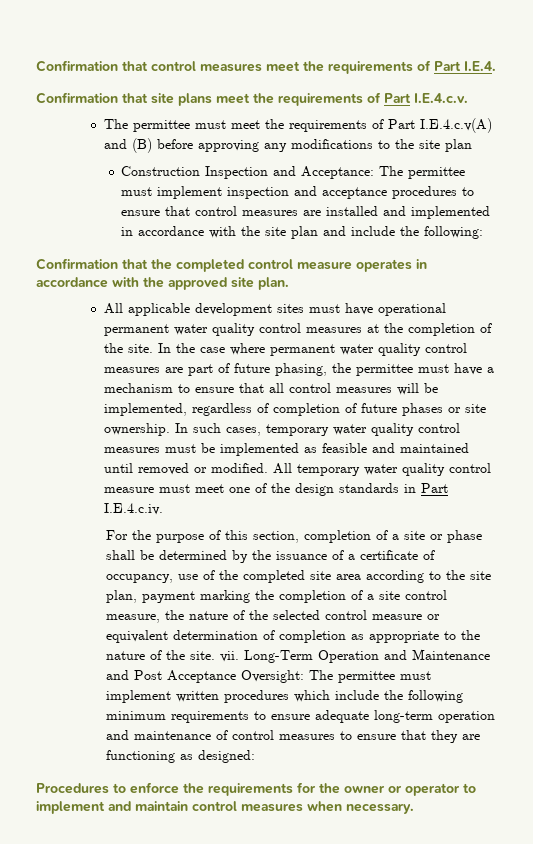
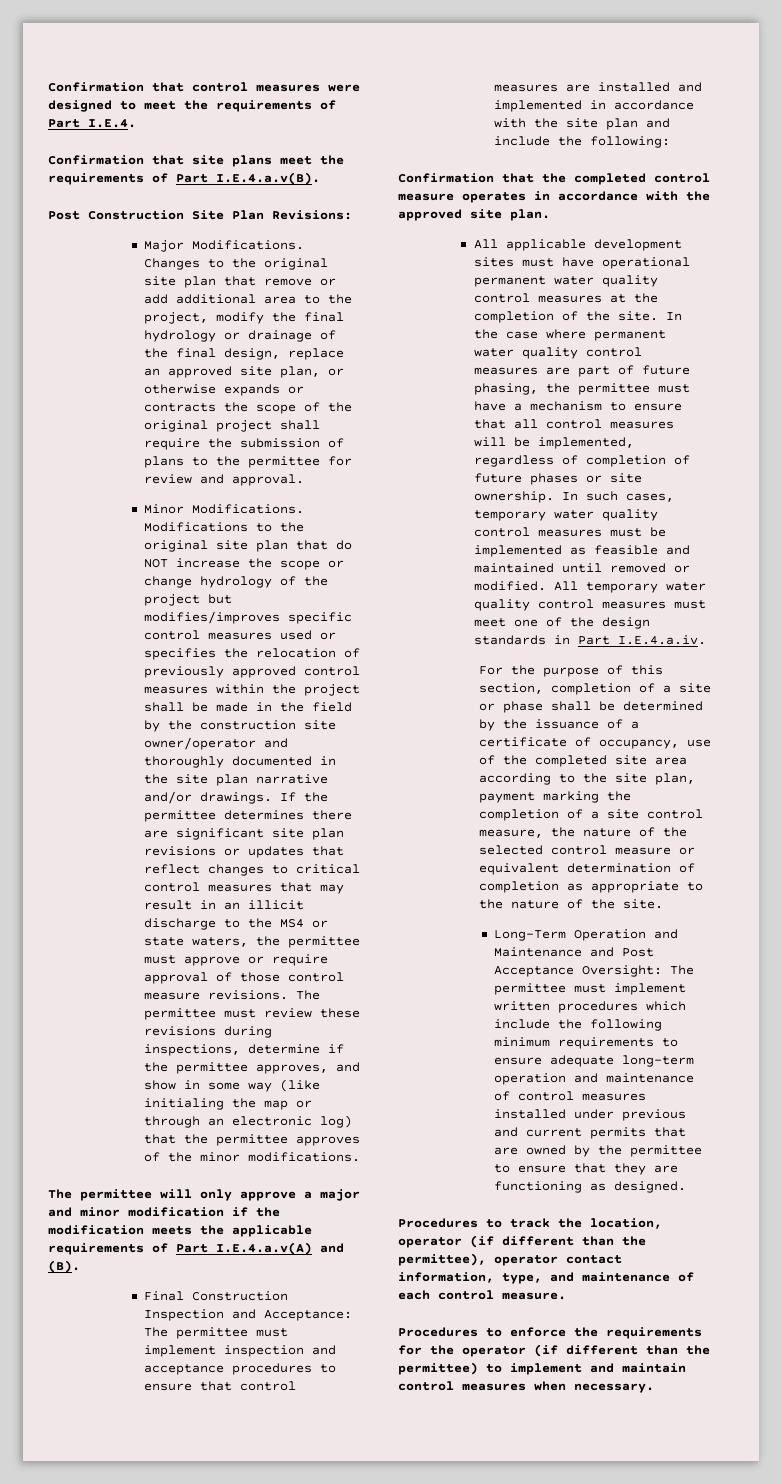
(262, 67) none -> [328,84,360,92] [48,100,136,112] were designed to
[414,93,468,103] [103,118,492,133] [103,138,472,153] I.E.4.c.v. // The permittee must meet the requirements of Part I.E.4.c.v(A) and (B) before approving any modifications to the site plan // -> [216,172,320,185] [48,210,352,220] [143,240,304,252] [143,258,328,270] [143,276,336,288] [143,294,352,304] [143,312,344,324] [143,330,336,342] [143,348,344,360] [143,366,344,378] [143,384,304,396] [143,402,352,414] [143,420,320,432] [143,438,344,450] [143,456,352,468] [143,474,304,486] [143,504,304,514] [143,522,304,532] [143,540,352,552] [143,558,344,570] [143,576,328,588] [143,594,232,606] [143,611,352,624] [143,630,336,640] [143,648,360,660] [143,666,360,678] [143,684,360,696] [143,702,352,712] [143,720,336,732] [143,737,288,750] [143,756,336,768] [143,774,328,786] [143,791,328,804] [143,810,352,822] [143,828,344,840] [143,846,344,858] [143,864,360,876] [143,882,344,894] [143,900,304,910] [143,918,328,930] [143,936,360,948] [143,954,328,966] [143,972,344,984] [143,990,320,1000] [143,1008,360,1020] [143,1026,272,1038] [143,1044,344,1056] [143,1062,360,1074] [143,1079,320,1092] [143,1098,312,1110] [143,1115,352,1128] [143,1134,360,1146] [143,1152,360,1162] [48,1189,360,1201] [48,1207,280,1217] [48,1225,312,1237] [48,1242,344,1255] [48,1260,80,1273] [143,1291,184,1301] I.E.4.a.v(B). // Post Construction Site Plan Revisions: // Major Modifications. Changes to the original site plan that remove or add additional area to the project, modify the final hydrology or drainage of the final design, replace an approved site plan, or otherwise expands or contracts the scope of the original project shall require the submission of plans to the permittee for review and approval. // Minor Modifications. Modifications to the original site plan that do NOT increase the scope or change hydrology of the project but modifies/improves specific control measures used or specifies the relocation of previously approved control measures within the project shall be made in the field by the construction site owner/operator and thoroughly documented in the site plan narrative and/or drawings. If the permittee determines there are significant site plan revisions or updates that reflect changes to critical control measures that may result in an illicit discharge to the MS4 or state waters, the permittee must approve or require approval of those control measure revisions. The permittee must review these revisions during inspections, determine if the permittee approves, and show in some way (like initialing the map or through an electronic log) that the permittee approves of the minor modifications. // The permittee will only approve a major and minor modification if the modification meets the applicable requirements of Part I.E.4.a.v(A) and (B). // Final
[103,487,154,493] measure -> [601,601,666,609] measures
[103,503,163,515] I.E.4.c.iv. -> [617,635,706,645] I.E.4.a.iv.
[219,651,239,662] vii. -> (663, 904) //
(335, 737) none -> [493,1109,686,1121] [493,1127,686,1139] [493,1145,702,1157] installed under previous and current permits that are owned by the permittee
[197,750,255,763] designed: -> [613,1181,686,1193] [398,1218,662,1229] [398,1235,646,1248] [398,1253,622,1266] [398,1272,694,1284] [398,1290,566,1300] designed. // Procedures to track the location, operator (if different than the permittee), operator contact information, type, and maintenance of each control measure.
[344,783,460,796] owner or operator -> [462,1344,710,1357] [398,1362,478,1375] operator (if different than the permittee)

